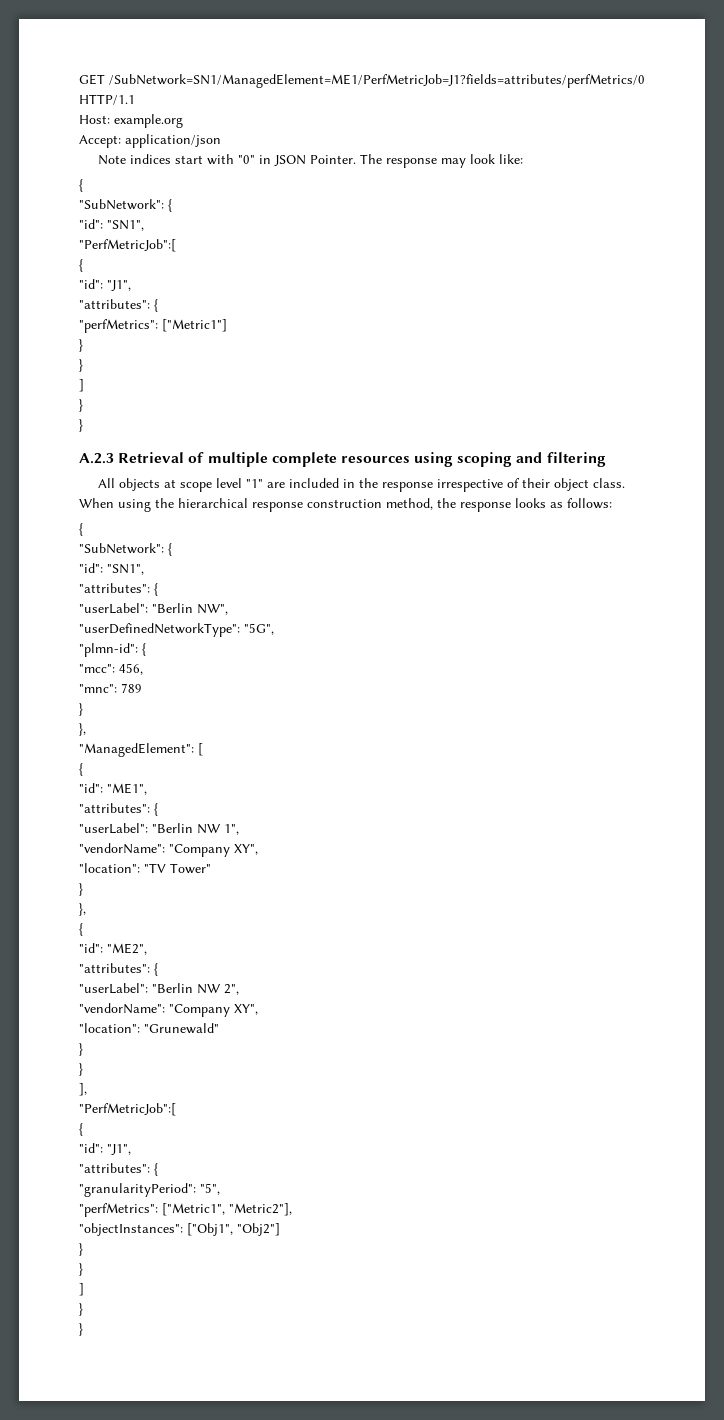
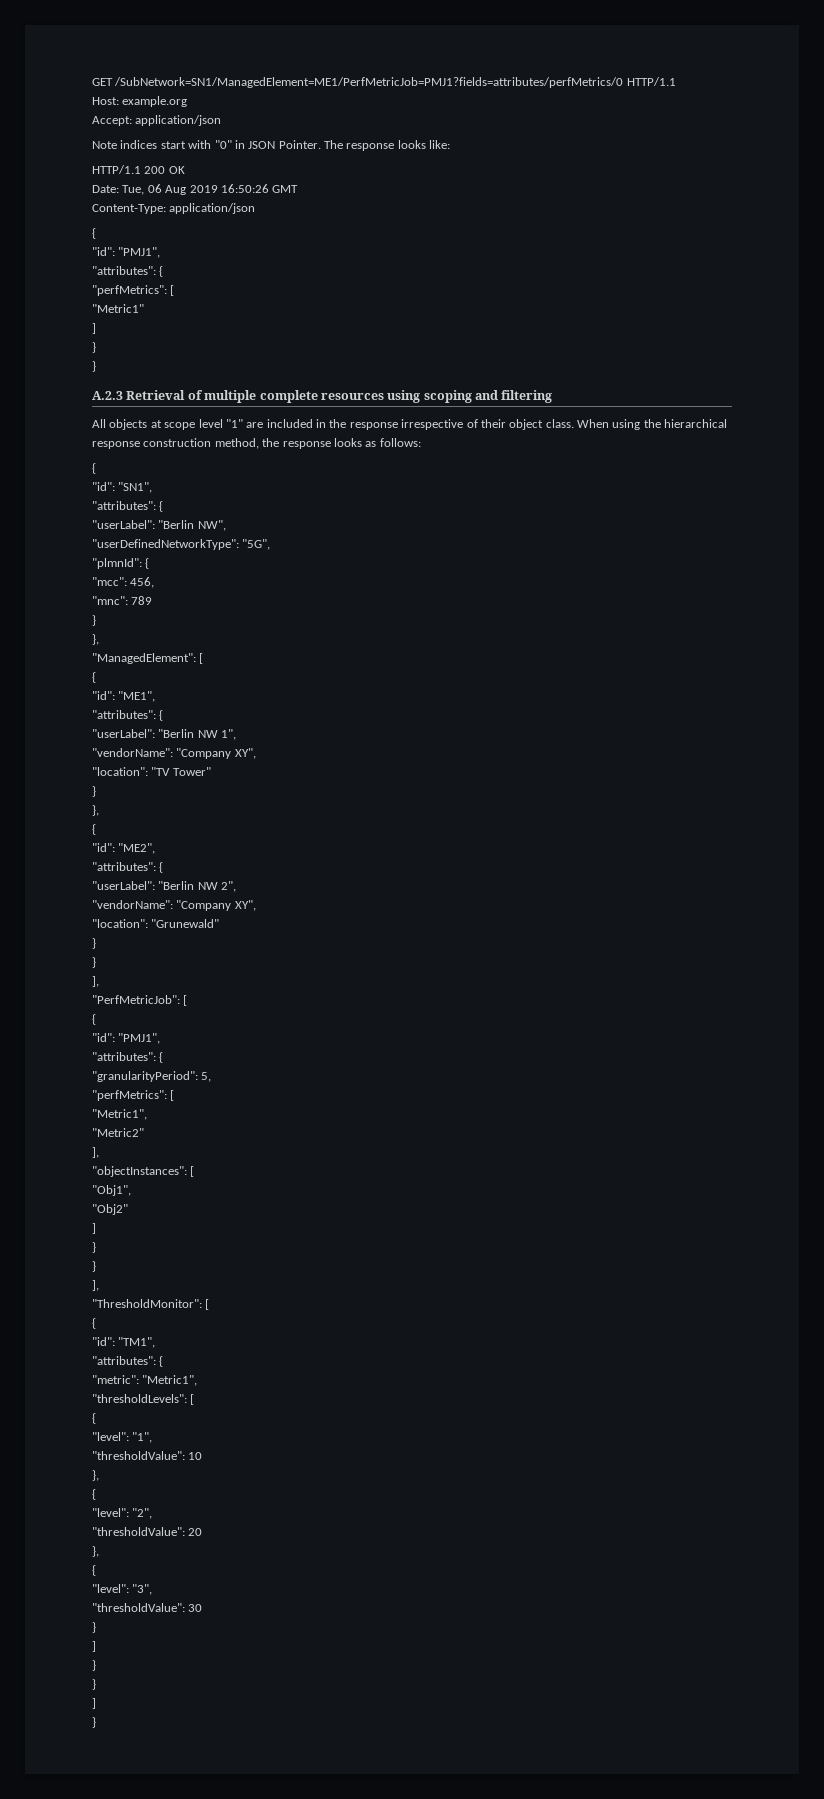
[109,74,645,88] /SubNetwork=SN1/ManagedElement=ME1/PerfMetricJob=J1?fields=attributes/perfMetrics/0 -> [114,77,624,88] /SubNetwork=SN1/ManagedElement=ME1/PerfMetricJob=PMJ1?fields=attributes/perfMetrics/0
[441,154,496,168] may look -> [397,140,426,149] looks
[79,179,83,192] [79,199,172,212] [79,219,144,231] [79,239,176,252] [79,259,83,272] [79,279,131,291] { // "SubNetwork": { // "id": "SN1", // "PerfMetricJob":[ // { // "id": "J1", -> [92,165,185,174] [92,184,299,195] [92,203,256,214] [92,228,96,239] [92,247,161,258] HTTP/1.1 200 OK // Date: Tue, 06 Aug 2019 16:50:26 GMT // Content-Type: application/json // { // "id": "PMJ1",
[162,319,227,332] [79,339,83,352] [79,359,83,372] ["Metric1"] // } // } -> [170,285,175,296] [92,304,144,313] [ // "Metric1"
[79,543,172,556] // "SubNetwork": { -> (96, 468) none
[79,643,138,657] "plmn-id": -> [92,558,142,569] "plmnId":
[79,1103,176,1116] [79,1123,83,1136] [79,1143,131,1155] "PerfMetricJob":[ // { // "id": "J1", -> [92,995,188,1006] [92,1014,96,1025] [92,1033,161,1044] "PerfMetricJob": [ // { // "id": "PMJ1",
[200,1183,220,1195] [79,1203,292,1217] [79,1223,280,1236] [79,1243,83,1256] [79,1263,83,1276] [79,1283,84,1296] [79,1303,83,1316] [79,1323,83,1336] "5", // "perfMetrics": ["Metric1", "Metric2"], // "objectInstances": ["Obj1", "Obj2"] // } // } // ] // } // } -> [201,1072,212,1082] [92,1090,175,1101] [92,1109,147,1120] [92,1128,144,1137] [92,1147,99,1158] [92,1166,195,1177] [92,1185,131,1196] [92,1204,128,1215] [92,1223,96,1234] [92,1242,96,1253] [92,1261,96,1272] [92,1280,99,1291] [92,1299,210,1310] [92,1318,96,1329] [92,1337,156,1348] [92,1356,164,1367] [92,1375,198,1386] [92,1394,195,1405] [92,1413,96,1424] [92,1432,153,1443] [92,1451,203,1460] [92,1470,99,1481] [92,1489,96,1500] [92,1508,153,1519] [92,1527,203,1536] [92,1546,99,1557] [92,1565,96,1576] [92,1584,153,1595] [92,1603,203,1612] [92,1622,96,1633] [92,1641,96,1652] [92,1660,96,1671] [92,1679,96,1690] [92,1698,96,1709] [92,1717,96,1728] 5, // "perfMetrics": [ // "Metric1", // "Metric2" // ], // "objectInstances": [ // "Obj1", // "Obj2" // ] // } // } // ], // "ThresholdMonitor": [ // { // "id": "TM1", // "attributes": { // "metric": "Metric1", // "thresholdLevels": [ // { // "level": "1", // "thresholdValue": 10 // }, // { // "level": "2", // "thresholdValue": 20 // }, // { // "level": "3", // "thresholdValue": 30 // } // ] // } // } // ] // }

